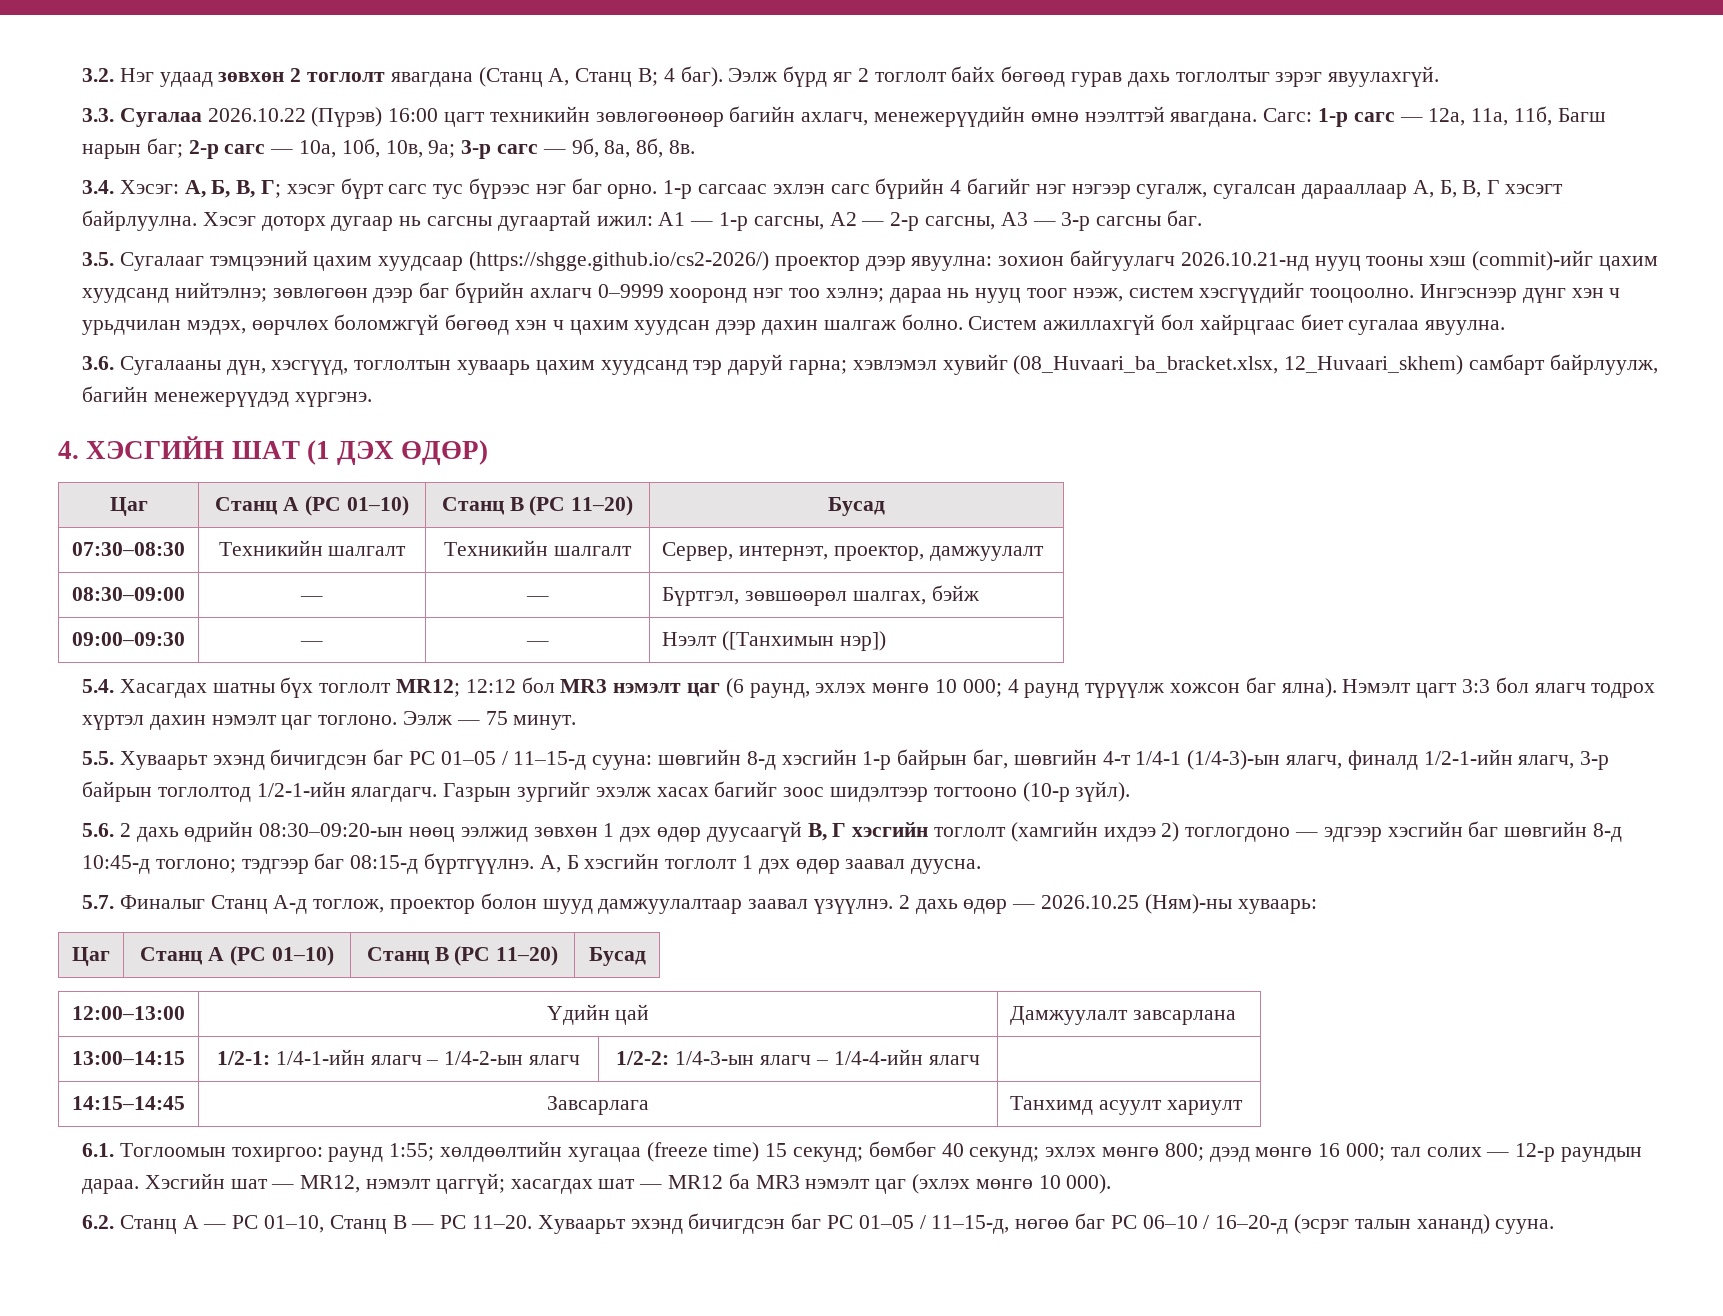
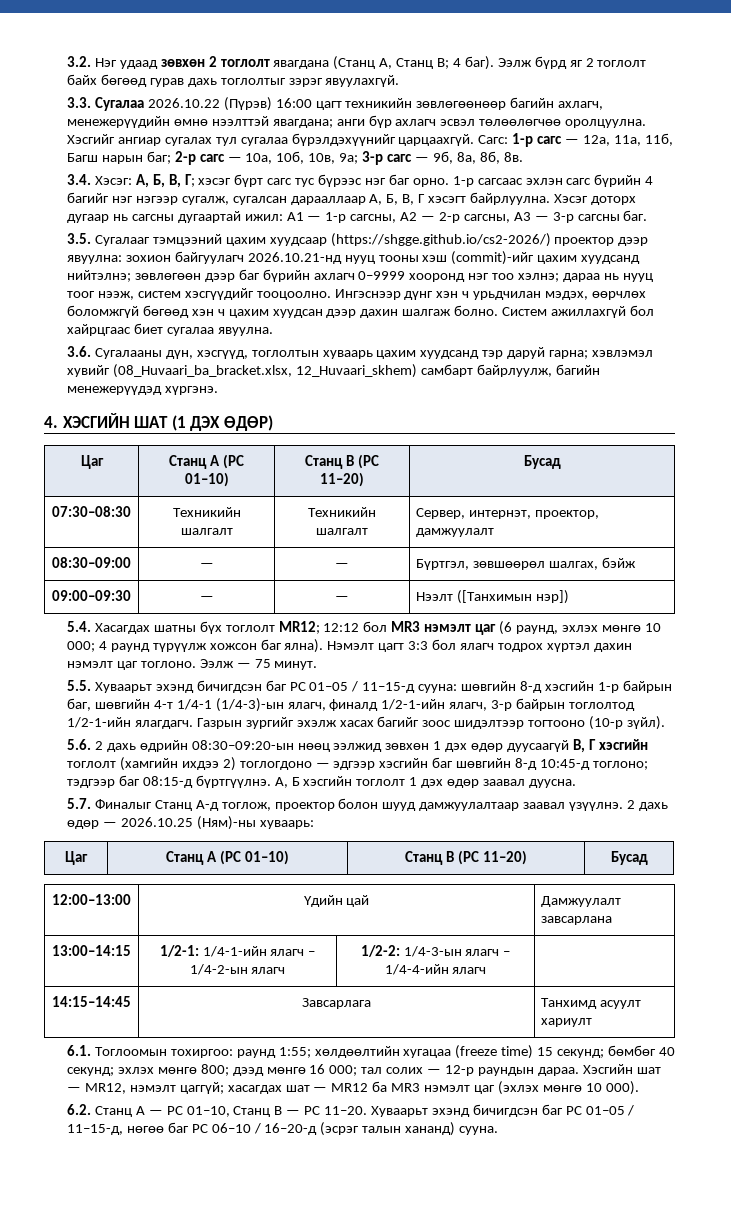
[1170,112,1258,127] явагдана. -> [272,115,647,128] [66,133,475,146] явагдана; анги бүр ахлагч эсвэл төлөөлөгчөө оролцуулна. Хэсгийг ангиар сугалах тул сугалаа бүрэлдэхүүнийг царцаахгүй.

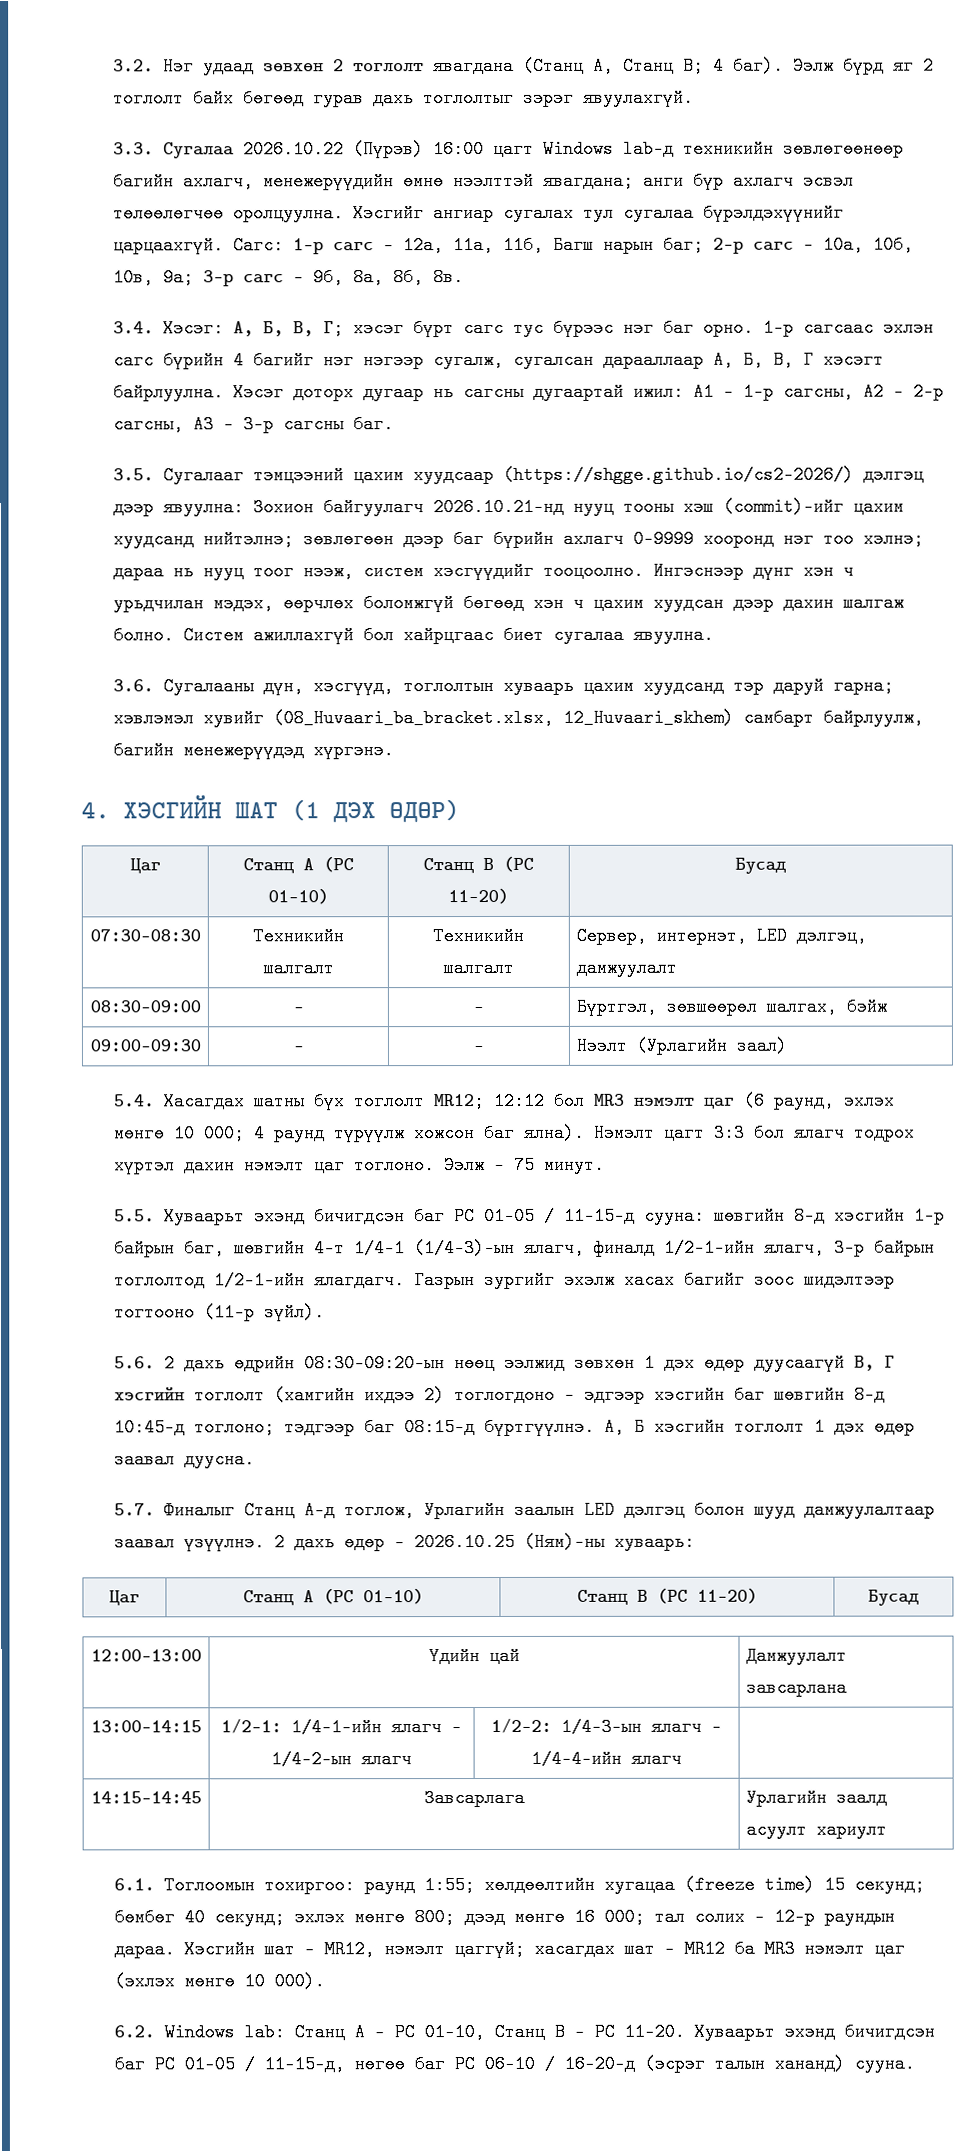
(342, 105) none -> [543,139,675,158] Windows lab-д
[554,237,615,246] проектор -> [863,467,925,484] дэлгэц
[125,255,171,262] зохион -> [253,500,315,517] Зохион
[535,510,600,519] проектор, -> [755,926,867,945] LED дэлгэц,
[457,590,570,604] ([Танхимын нэр]) -> [635,1036,787,1055] (Урлагийн заал)
[589,716,624,730] (10-р -> [204,1303,256,1322] (11-р
[274,802,335,811] проектор -> [424,1500,686,1520] Урлагийн заалын LED дэлгэц
[541,998,598,1009] Танхимд -> [745,1790,887,1807] Урлагийн заалд
(91, 1109) none -> [164,2023,286,2042] Windows lab:

